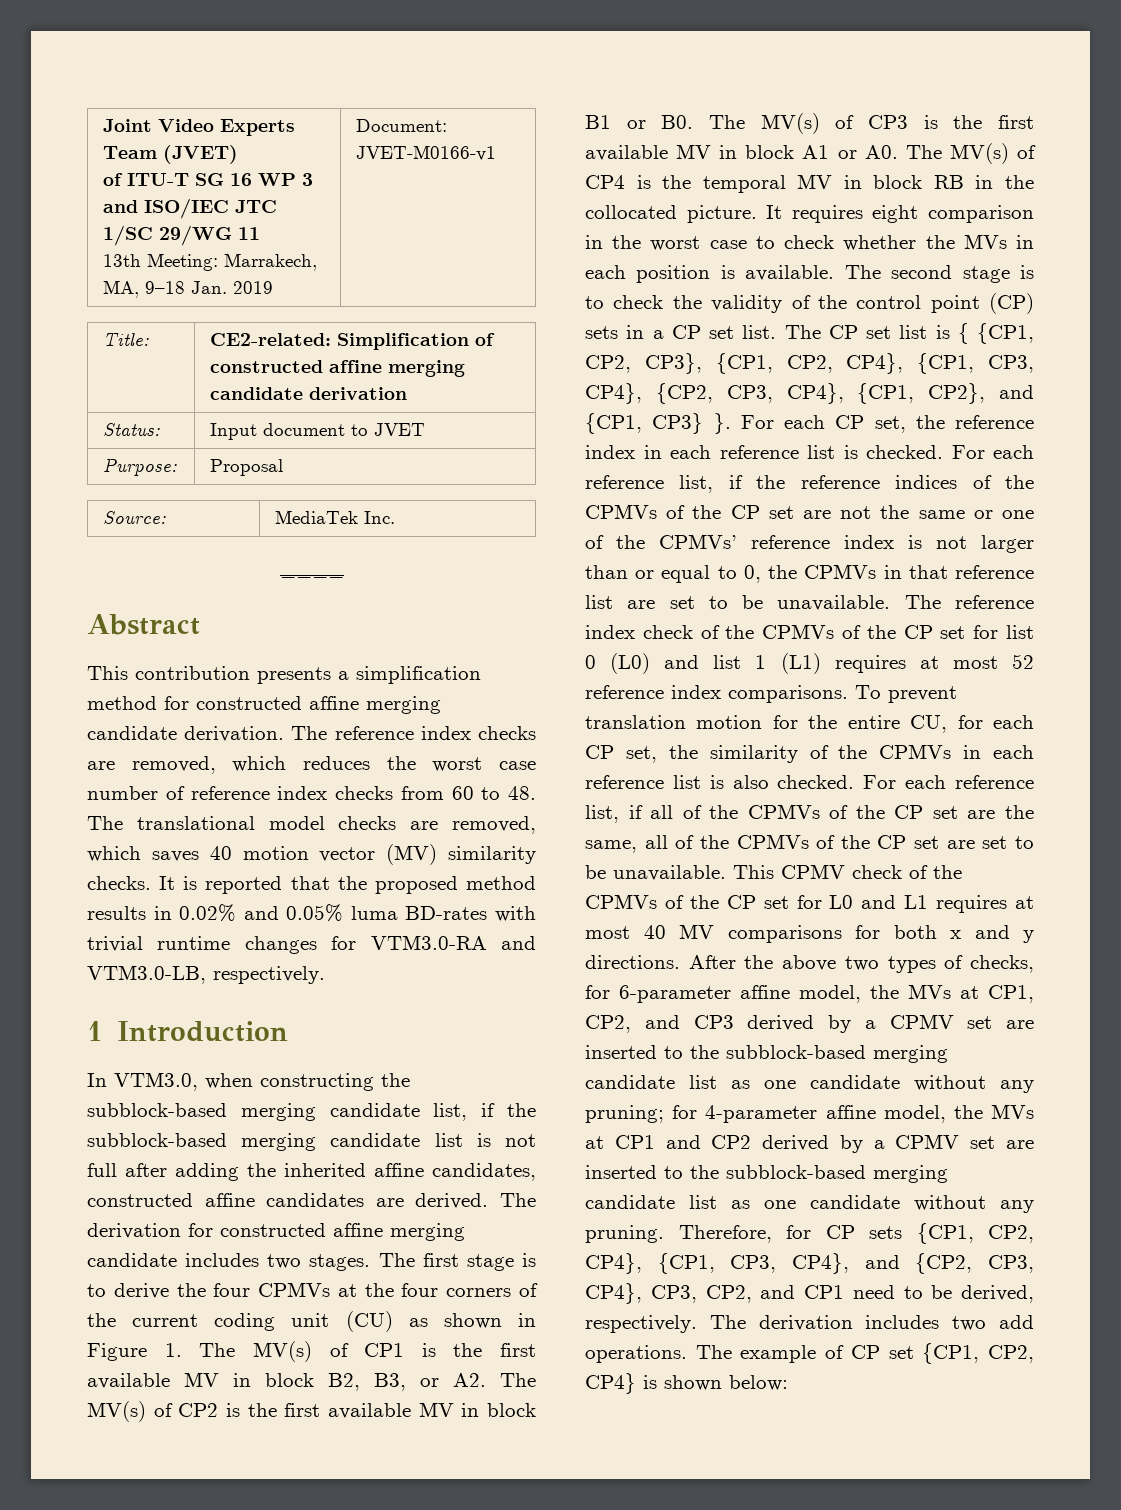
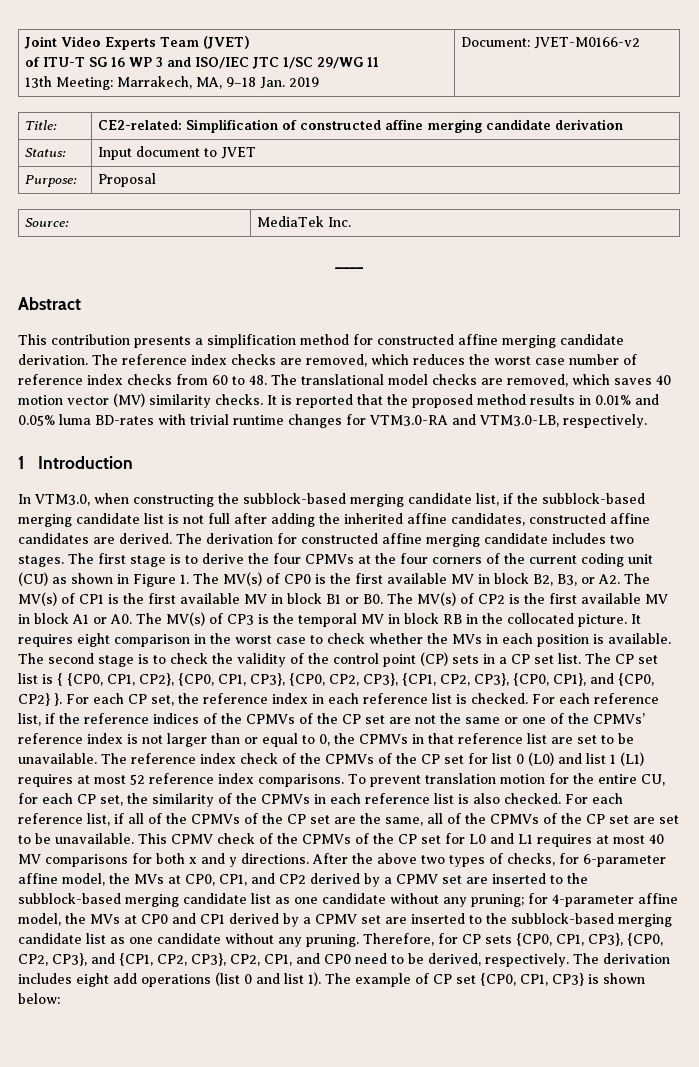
[356,145,497,161] JVET-M0166-v1 -> [534,37,641,49] JVET-M0166-v2
[179,904,237,922] 0.02% -> [595,395,631,405] 0.01%
[364,1343,405,1357] CP1 -> [284,574,311,584] CP0
[178,1403,219,1417] CP2 -> [79,594,104,604] CP1
[868,115,908,129] CP3 -> [478,594,505,604] CP2
[585,175,625,189] CP4 -> [227,614,254,625] CP3
[977,323,1034,344] [585,353,1034,374] [585,383,1034,404] [585,413,704,434] {CP1, CP2, CP3}, {CP1, CP2, CP4}, {CP1, CP3, CP4}, {CP2, CP3, CP4}, {CP1, CP2}, and {CP1, CP3} -> [67,673,654,686] [18,693,50,706] {CP0, CP1, CP2}, {CP0, CP1, CP3}, {CP0, CP2, CP3}, {CP1, CP2, CP3}, {CP0, CP1}, and {CP0, CP2}
[988,985,1034,1003] [585,1015,734,1033] CP1, CP2, and CP3 -> [185,873,306,886] CP0, CP1, and CP2
[614,1135,752,1149] CP1 and CP2 -> [141,913,225,924] CP0 and CP1
[916,1223,1034,1244] [585,1253,1034,1274] [585,1283,844,1304] {CP1, CP2, CP4}, {CP1, CP3, CP4}, and {CP2, CP3, CP4}, CP3, CP2, and CP1 -> [516,933,663,946] [18,953,351,966] {CP0, CP1, CP3}, {CP0, CP2, CP3}, and {CP1, CP2, CP3}, CP2, CP1, and CP0
[952,1315,1034,1331] [585,1345,687,1363] two add operations. -> [76,972,321,987] eight add operations (list 0 and list 1).
[922,1343,1034,1364] [585,1373,636,1394] {CP1, CP2, CP4} -> [480,973,584,986] {CP0, CP1, CP3}

